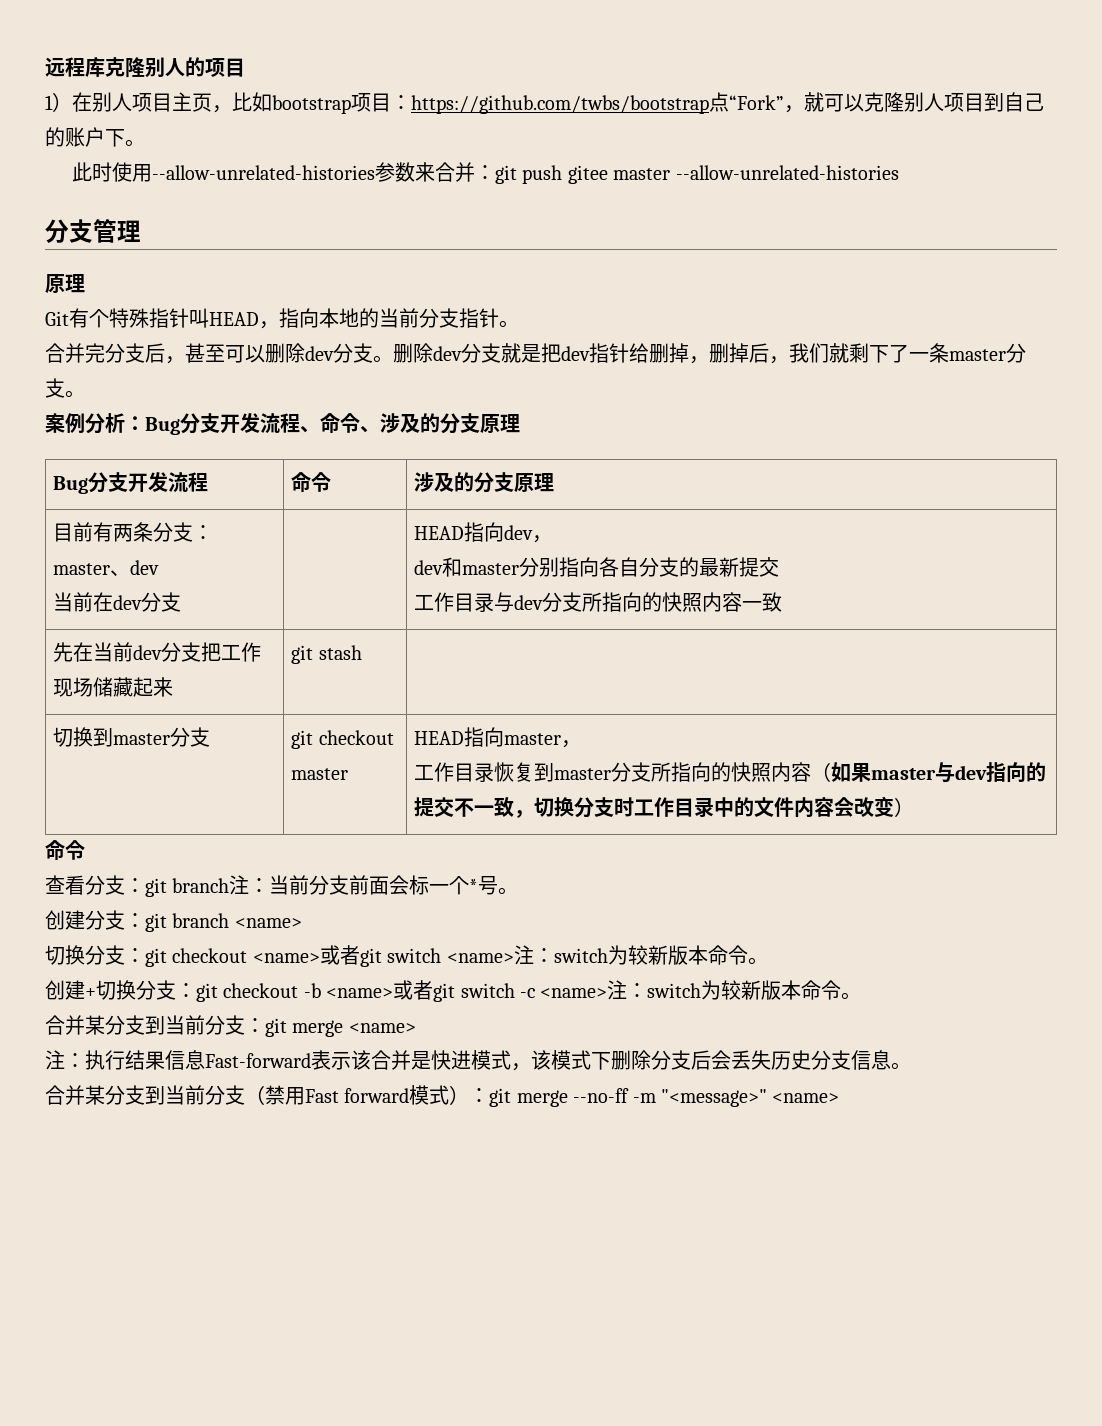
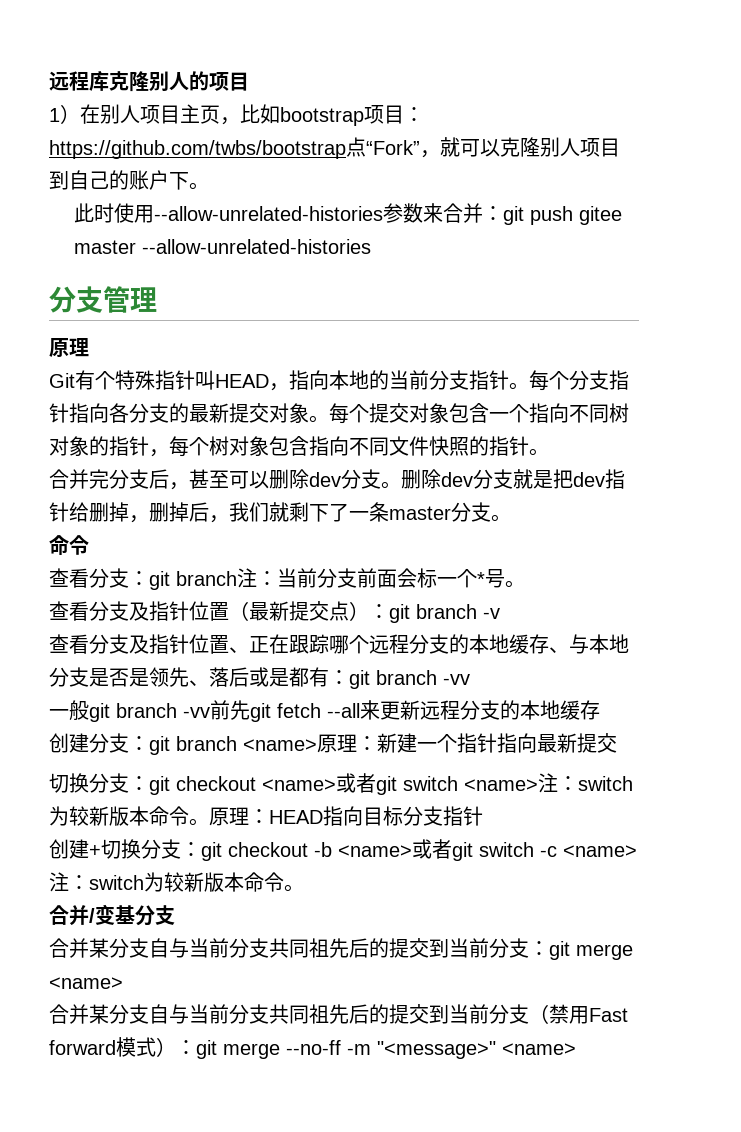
(519, 324) none -> [529,370,629,391] [49,403,629,424] [49,436,549,457] 每个分支指针指向各分支的最新提交对象。每个提交对象包含一个指向不同树对象的指针，每个树对象包含指向不同文件快照的指针。
[45,413,520,435] [53,472,209,494] [291,472,332,492] [414,472,555,493] [53,522,214,542] [53,560,160,576] [53,592,182,612] [414,522,553,543] [414,557,780,577] [414,592,783,612] [53,642,262,662] [53,677,174,697] [291,645,362,664] [53,727,211,747] [291,730,394,749] [291,768,349,780] [414,727,582,748] [414,762,1047,783] [414,796,915,818] // 案例分析：Bug分支开发流程、命令、涉及的分支原理 // Bug分支开发流程 | 命令 | 涉及的分支原理 // 目前有两条分支：master、dev // 当前在dev分支 | | HEAD指向dev， // dev和master分别指向各自分支的最新提交 // 工作目录与dev分支所指向的快照内容一致 // 先在当前dev分支把工作现场储藏起来 | git stash | // 切换到master分支 | git checkout master | HEAD指向master， // 工作目录恢复到master分支所指向的快照内容（如果master与dev指向的提交不一致，切换分支时工作目录中的文件内容会改变） -> (511, 518) none
(519, 891) none -> [49,601,500,623] [49,634,629,654] [49,667,470,689] [49,700,600,722] // 查看分支及指针位置（最新提交点）：git branch -v // 查看分支及指针位置、正在跟踪哪个远程分支的本地缓存、与本地分支是否是领先、落后或是都有：git branch -vv // 一般git branch -vv前先git fetch --all来更新远程分支的本地缓存
(302, 923) none -> [317,733,617,753] 原理：新建一个指针指向最新提交
(768, 961) none -> [209,806,483,826] 原理：HEAD指向目标分支指针
[45,1015,145,1035] // 合并某分支 -> [49,904,175,926] [49,938,429,958] // 合并/变基分支 // 合并某分支自与当前分支共同祖先后的提交
[45,1050,911,1071] [45,1085,145,1105] 注：执行结果信息Fast-forward表示该合并是快进模式，该模式下删除分支后会丢失历史分支信息。 // 合并某分支 -> [49,1004,429,1024] 合并某分支自与当前分支共同祖先后的提交

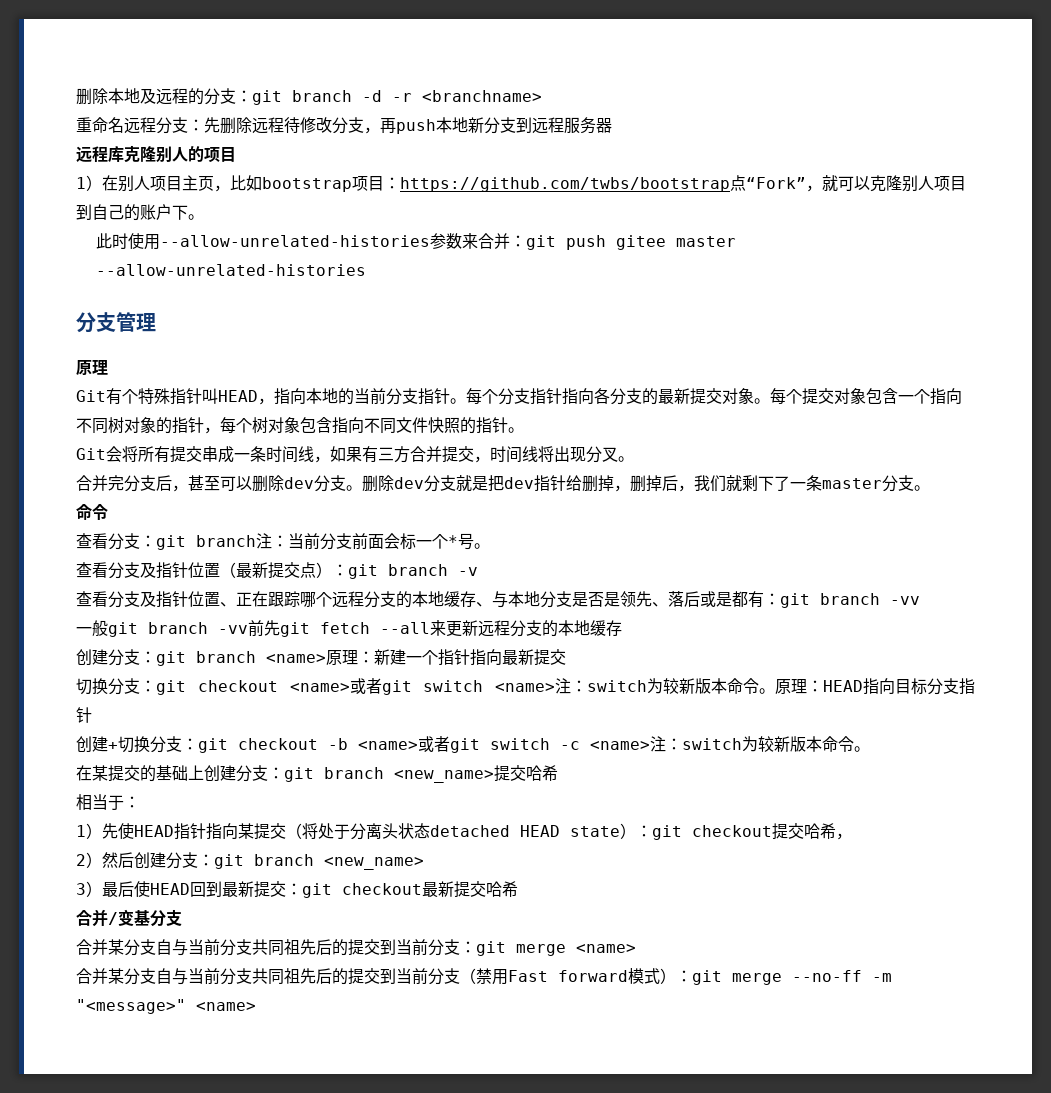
(49, 81) none -> [76,88,542,105] [76,117,612,134] 删除本地及远程的分支：git branch -d -r <branchname> // 重命名远程分支：先删除远程待修改分支，再push本地新分支到远程服务器 //
(549, 452) none -> [76,446,634,463] // Git会将所有提交串成一条时间线，如果有三方合并提交，时间线将出现分叉。
(304, 888) none -> [76,765,558,783] [76,794,140,810] [76,823,852,840] [76,852,424,870] [76,881,518,898] // 在某提交的基础上创建分支：git branch <new_name>提交哈希 // 相当于： // 1）先使HEAD指针指向某提交（将处于分离头状态detached HEAD state）：git checkout提交哈希， // 2）然后创建分支：git branch <new_name> // 3）最后使HEAD回到最新提交：git checkout最新提交哈希

